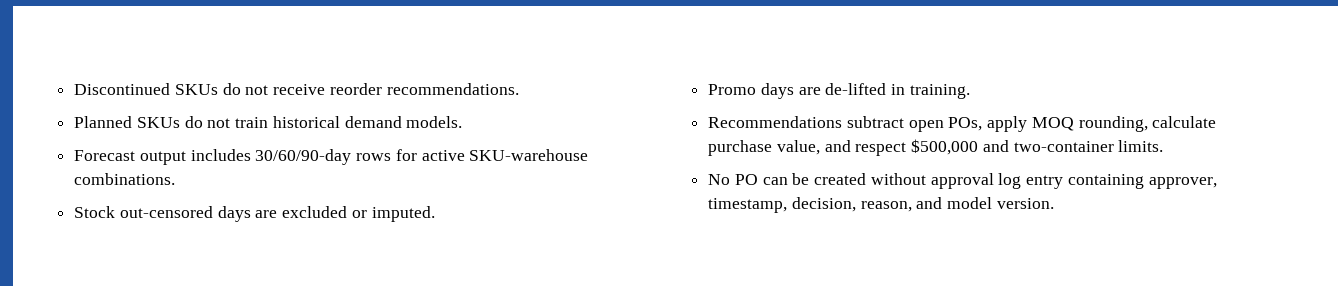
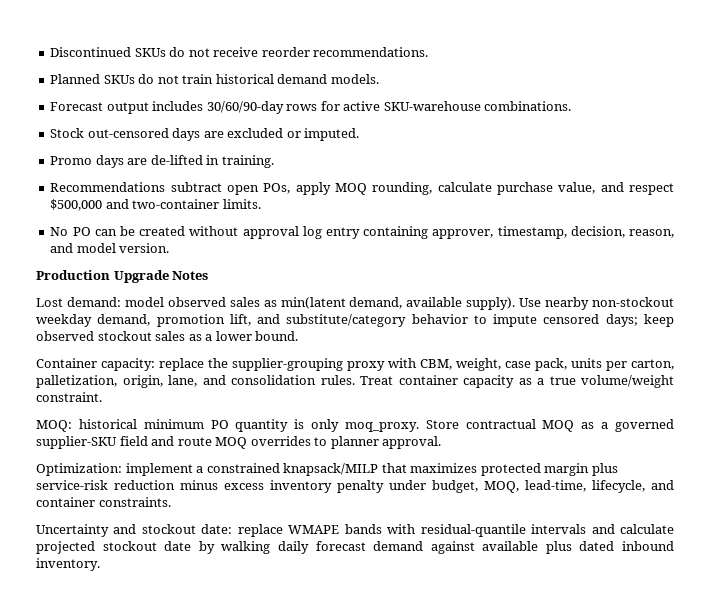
(1054, 203) none -> [36,270,209,283] [36,297,675,310] [36,314,674,327] [36,331,299,341] [36,358,674,371] [36,375,674,388] [36,392,102,402] [36,419,674,432] [36,436,442,449] [36,463,618,476] [36,480,674,493] [36,497,171,507] [36,524,674,537] [36,541,674,554] [36,558,100,571] // Production Upgrade Notes // Lost demand: model observed sales as min(latent demand, available supply). Use nearby non-stockout weekday demand, promotion lift, and substitute/category behavior to impute censored days; keep observed stockout sales as a lower bound. // Container capacity: replace the supplier-grouping proxy with CBM, weight, case pack, units per carton, palletization, origin, lane, and consolidation rules. Treat container capacity as a true volume/weight constraint. // MOQ: historical minimum PO quantity is only moq_proxy. Store contractual MOQ as a governed supplier-SKU field and route MOQ overrides to planner approval. // Optimization: implement a constrained knapsack/MILP that maximizes protected margin plus service-risk reduction minus excess inventory penalty under budget, MOQ, lead-time, lifecycle, and container constraints. // Uncertainty and stockout date: replace WMAPE bands with residual-quantile intervals and calculate projected stockout date by walking daily forecast demand against available plus dated inbound inventory.

